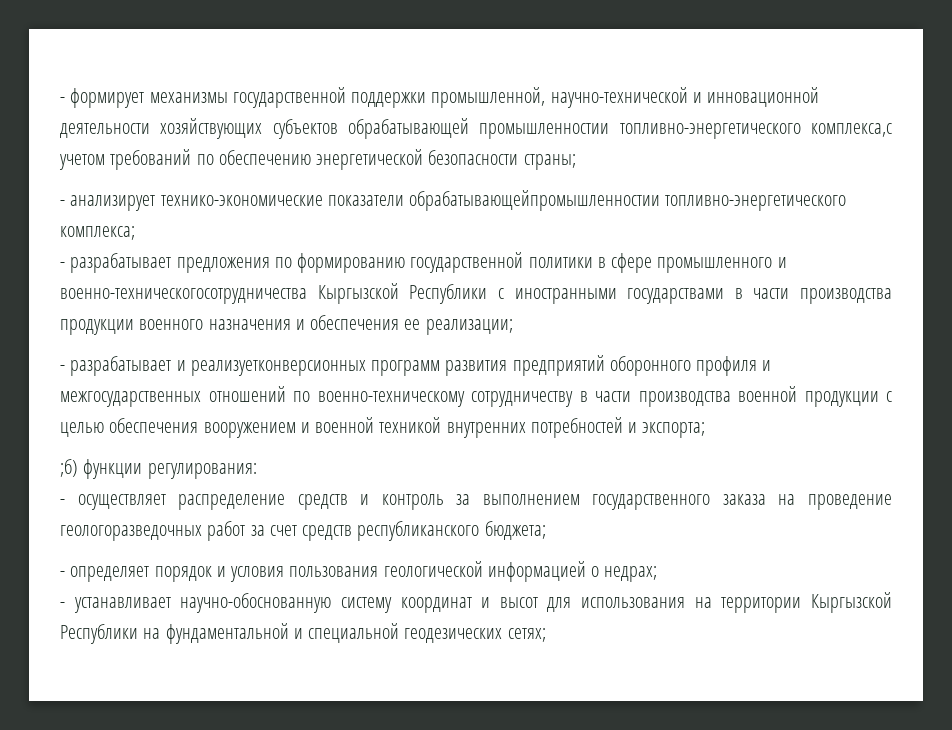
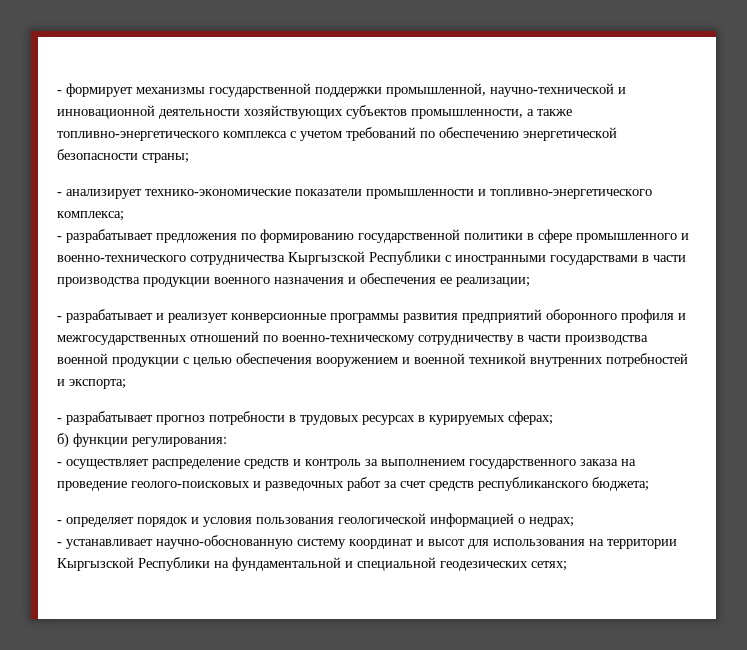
[348,118,893,139] обрабатывающей промышленностии топливно-энергетического комплекса,с -> [411,109,572,119] [57,131,296,141] промышленности, а также топливно-энергетического комплекса с
[409,190,661,211] обрабатывающейпромышленностии -> [366,189,486,199] промышленности и
[60,288,307,304] военно-техническогосотрудничества -> [57,255,285,265] военно-технического сотрудничества
[190,360,441,376] реализуетконверсионных программ -> [168,313,399,323] реализует конверсионные программы
[60,459,78,477] ;б) -> [57,411,553,425] [57,433,69,448] - разрабатывает прогноз потребности в трудовых ресурсах в курируемых сферах; // б)
[60,525,202,541] геологоразведочных -> [131,481,344,491] геолого-поисковых и разведочных

